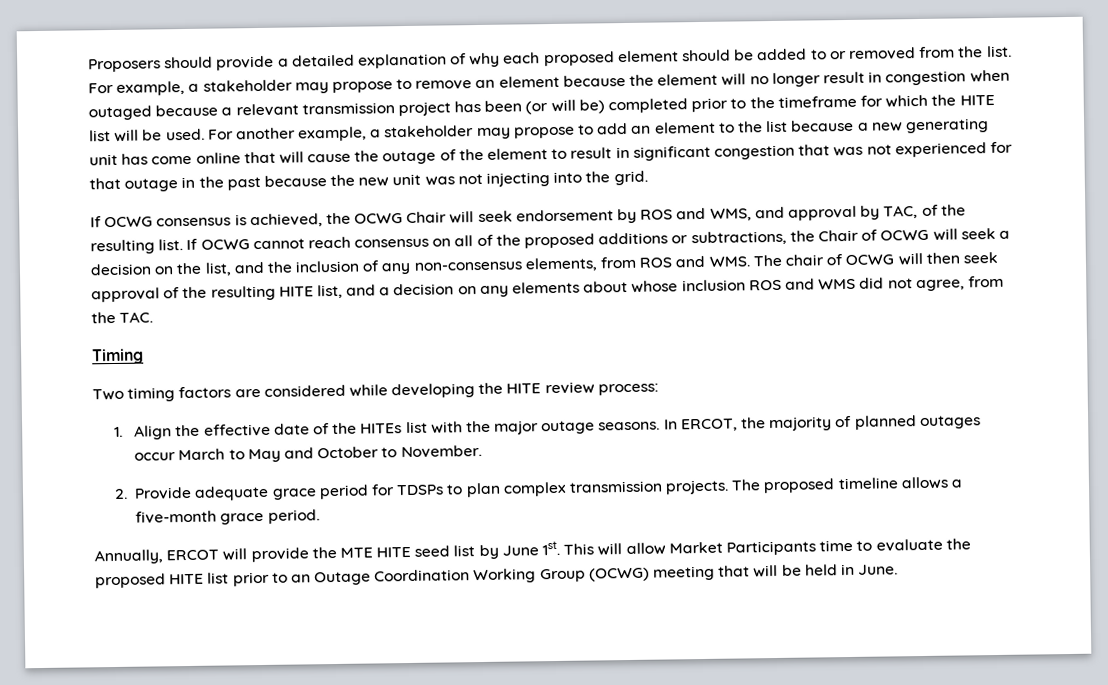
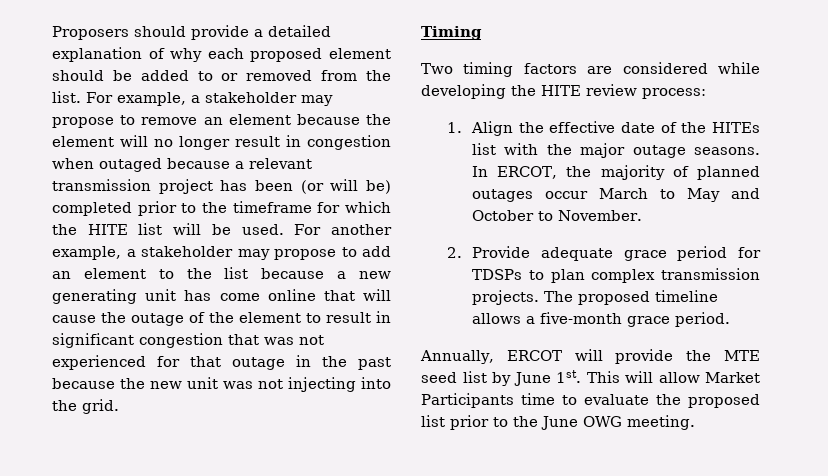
[90,204,966,228] [90,227,1010,255] [90,251,998,276] [91,275,1004,303] [91,311,154,324] // If OCWG consensus is achieved, the OCWG Chair will seek endorsement by ROS and WMS, and approval by TAC, of the resulting list. If OCWG cannot reach consensus on all of the proposed additions or subtractions, the Chair of OCWG will seek a decision on the list, and the inclusion of any non-consensus elements, from ROS and WMS. The chair of OCWG will then seek approval of the resulting HITE list, and a decision on any elements about whose inclusion ROS and WMS did not agree, from the TAC. -> (119, 406) none
[376,546,412,558] HITE -> (760, 355) none
[169,573,205,585] HITE -> (760, 401) none
[290,563,899,586] an Outage Coordination Working Group (OCWG) meeting that will be held in June. -> [513,415,695,430] the June OWG meeting.

